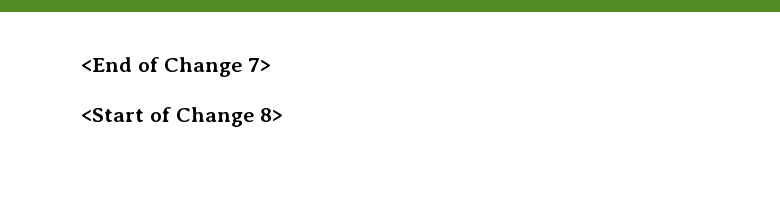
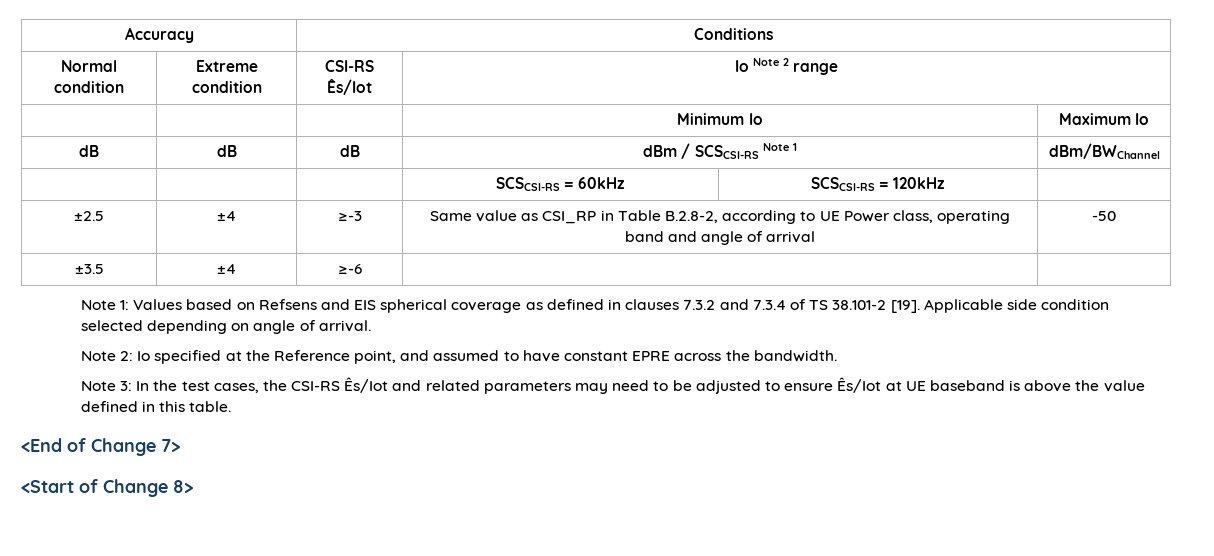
(81, 64) none -> [124,27,194,43] [694,28,773,40] [61,60,117,72] [54,81,124,93] [195,60,258,72] [191,81,262,93] [325,60,374,72] [327,79,372,95] [734,58,839,75] [677,113,763,125] [1058,113,1150,125] [79,145,99,157] [216,145,237,157] [339,145,360,157] [643,143,797,159] [1048,143,1160,159] [495,177,626,191] [810,177,946,191] [74,211,104,221] [217,211,236,221] [337,211,362,221] [429,210,1011,224] [624,231,816,245] [1092,211,1116,221] [74,264,104,274] [217,264,236,274] [337,264,362,274] [80,299,1110,313] [80,320,371,334] [80,350,837,364] [80,377,1145,394] [80,401,232,412] Accuracy | Conditions // Normal condition | Extreme condition | CSI-RS Ês/Iot | Io Note 2 range // | | | Minimum Io | Maximum Io // dB | dB | dB | dBm / SCSCSI-RS Note 1 | dBm/BWChannel // | | | SCSCSI-RS = 60kHz | SCSCSI-RS = 120kHz | // ±2.5 | ±4 | ≥-3 | Same value as CSI_RP in Table B.2.8-2, according to UE Power class, operating band and angle of arrival | -50 // ±3.5 | ±4 | ≥-6 | | // Note 1: Values based on Refsens and EIS spherical coverage as defined in clauses 7.3.2 and 7.3.4 of TS 38.101-2 [19]. Applicable side condition selected depending on angle of arrival. // Note 2: Io specified at the Reference point, and assumed to have constant EPRE across the bandwidth. // Note 3: In the test cases, the CSI-RS Ês/Iot and related parameters may need to be adjusted to ensure Ês/Iot at UE baseband is above the value defined in this table. //

